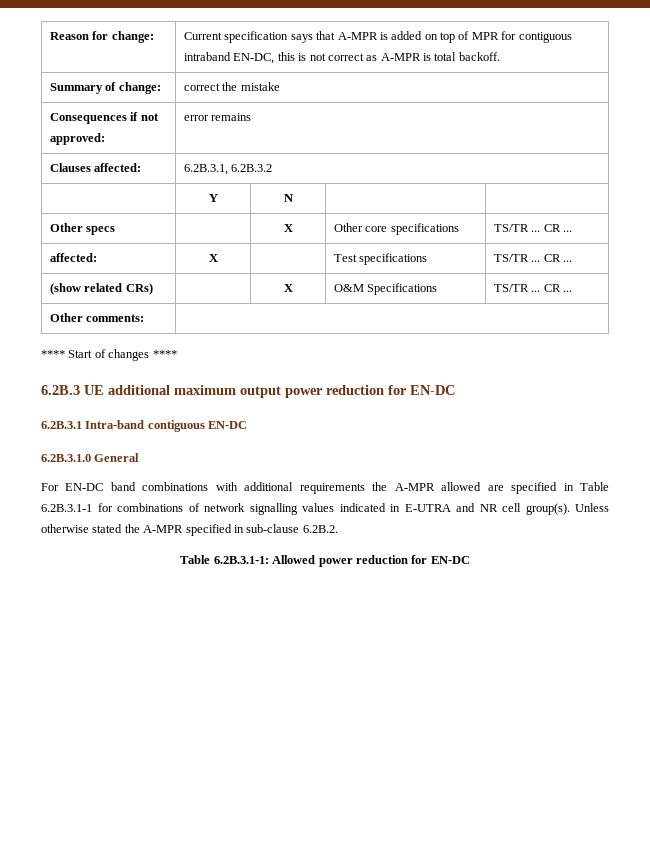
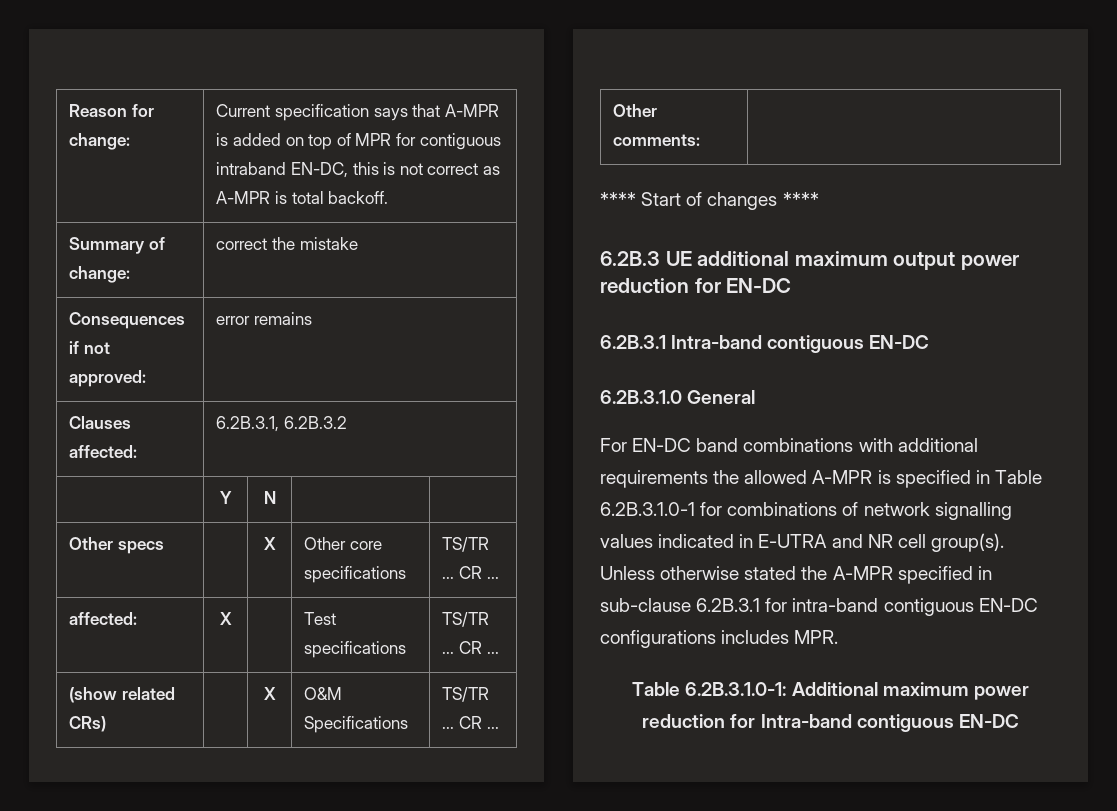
[394,482,504,491] A-MPR allowed are -> [744,470,891,484] allowed A-MPR is
[41,504,92,512] 6.2B.3.1-1 -> [600,502,695,516] 6.2B.3.1.0-1
[302,525,338,533] [180,555,428,567] 6.2B.2. // Table 6.2B.3.1-1: Allowed power reduction for -> [696,598,1038,616] [600,630,839,648] [632,682,1029,700] [642,714,954,732] 6.2B.3.1 for intra-band contiguous EN-DC configurations includes MPR. // Table 6.2B.3.1.0-1: Additional maximum power reduction for Intra-band contiguous

